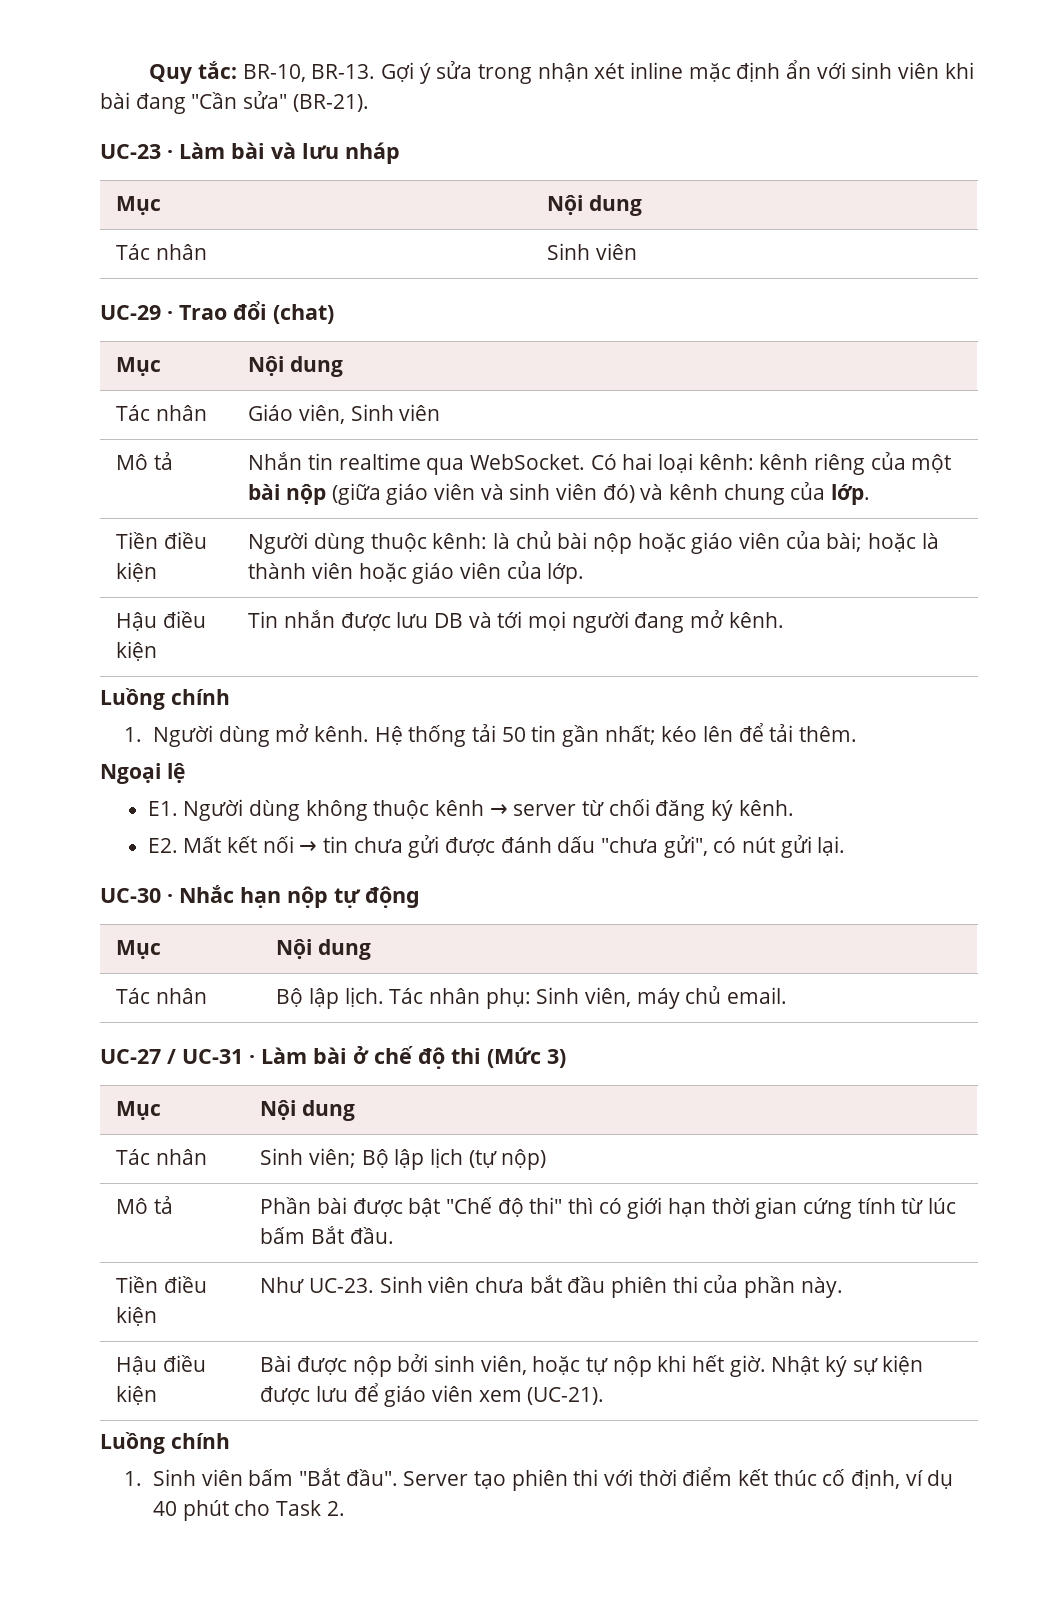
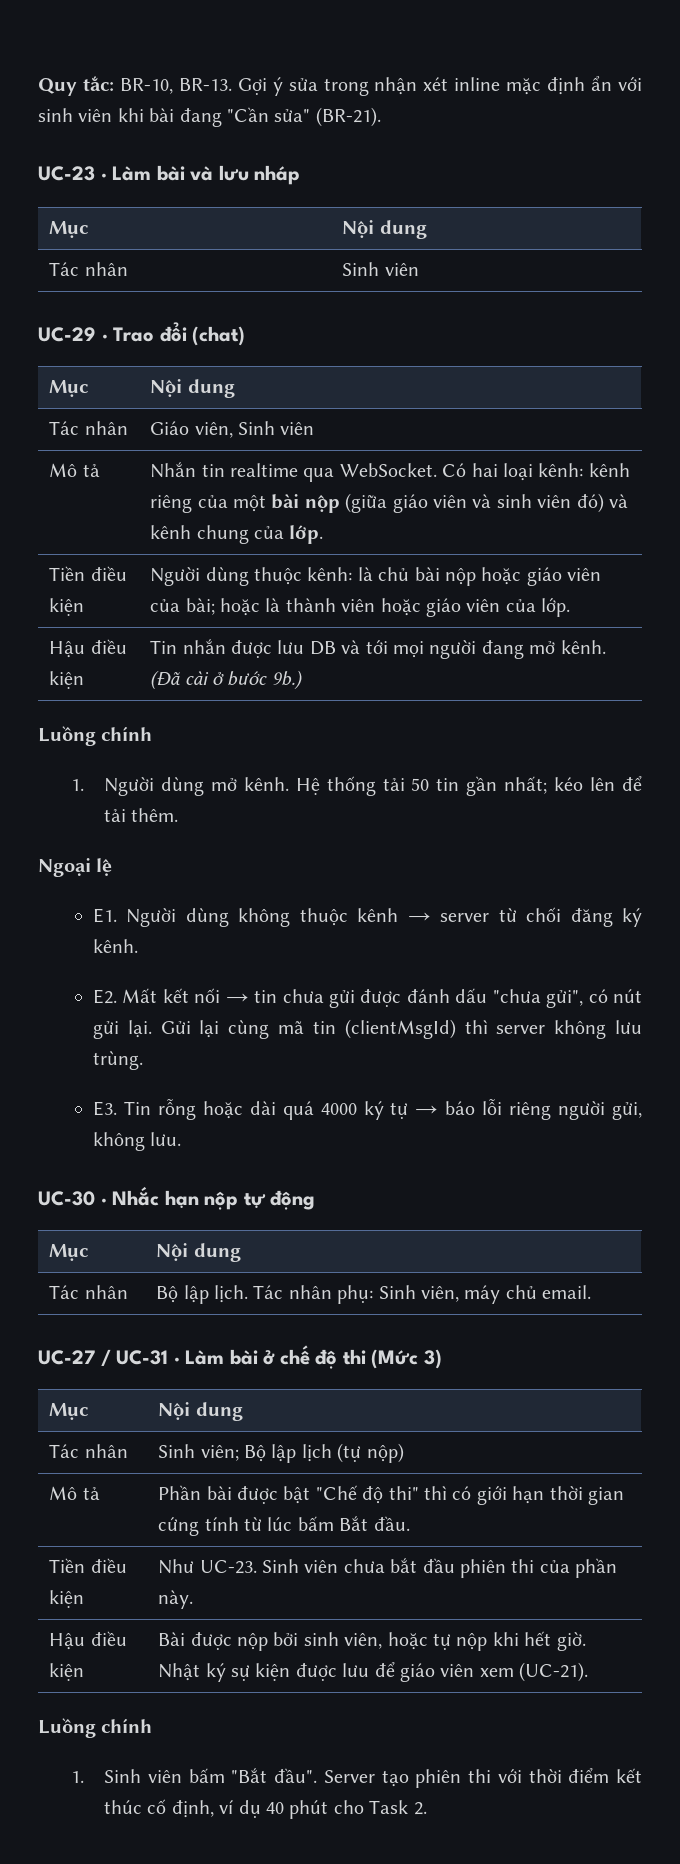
(784, 620) none -> [150,670,303,690] (Đã cài ở bước 9b.)
(846, 846) none -> [160,1019,643,1039] [93,1051,144,1070] [93,1098,643,1120] [93,1132,182,1151] Gửi lại cùng mã tin (clientMsgId) thì server không lưu trùng. // E3. Tin rỗng hoặc dài quá 4000 ký tự → báo lỗi riêng người gửi, không lưu.

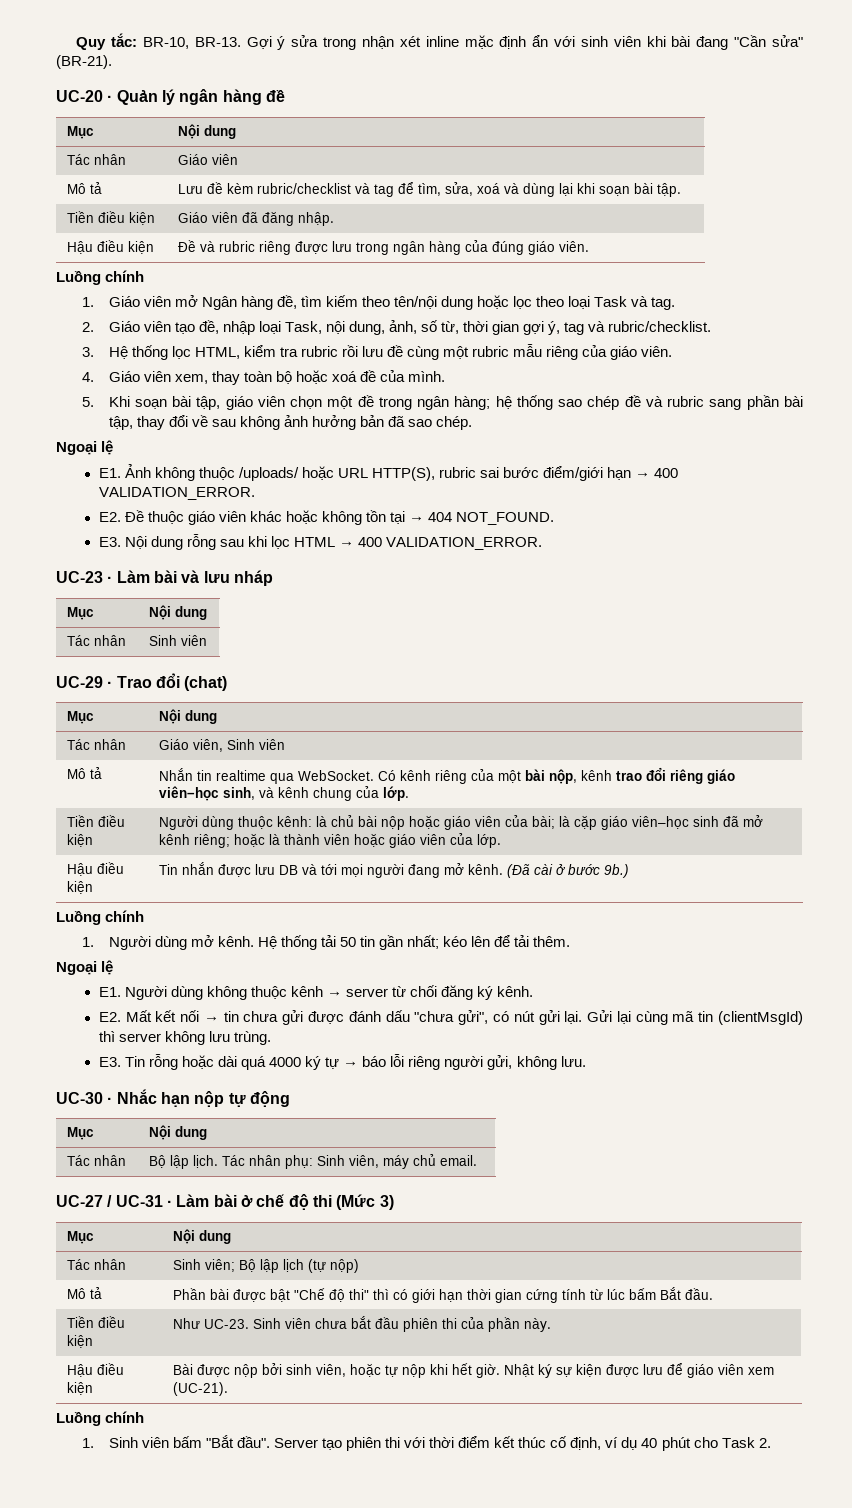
(381, 117) none -> [56,89,285,105] [66,126,94,139] [177,124,236,139] [66,154,126,165] [177,154,238,165] [66,182,102,194] [177,182,681,197] [66,211,155,225] [177,211,334,226] [66,240,154,254] [177,240,589,255] [56,270,145,285] [82,295,676,310] [82,320,712,335] [82,344,673,360] [82,370,446,385] [82,395,803,410] [108,415,473,430] [56,440,114,455] [98,464,679,481] [98,487,255,500] [98,510,555,525] [98,534,543,550] // UC-20 · Quản lý ngân hàng đề // Mục | Nội dung // Tác nhân | Giáo viên // Mô tả | Lưu đề kèm rubric/checklist và tag để tìm, sửa, xoá và dùng lại khi soạn bài tập. // Tiền điều kiện | Giáo viên đã đăng nhập. // Hậu điều kiện | Đề và rubric riêng được lưu trong ngân hàng của đúng giáo viên. // Luồng chính // 1. Giáo viên mở Ngân hàng đề, tìm kiếm theo tên/nội dung hoặc lọc theo loại Task và tag. // 2. Giáo viên tạo đề, nhập loại Task, nội dung, ảnh, số từ, thời gian gợi ý, tag và rubric/checklist. // 3. Hệ thống lọc HTML, kiểm tra rubric rồi lưu đề cùng một rubric mẫu riêng của giáo viên. // 4. Giáo viên xem, thay toàn bộ hoặc xoá đề của mình. // 5. Khi soạn bài tập, giáo viên chọn một đề trong ngân hàng; hệ thống sao chép đề và rubric sang phần bài tập, thay đổi về sau không ảnh hưởng bản đã sao chép. // Ngoại lệ // E1. Ảnh không thuộc /uploads/ hoặc URL HTTP(S), rubric sai bước điểm/giới hạn → 400 VALIDATION_ERROR. // E2. Đề thuộc giáo viên khác hoặc không tồn tại → 404 NOT_FOUND. // E3. Nội dung rỗng sau khi lọc HTML → 400 VALIDATION_ERROR.
[471,463,584,481] hai loại kênh: -> (396, 775) none
[304,493,604,513] nộp (giữa giáo viên và sinh viên đó) -> [548,767,735,784] [158,786,255,801] nộp, kênh trao đổi riêng giáo viên–học sinh,
(215, 606) none -> [558,815,763,830] [158,834,230,848] là cặp giáo viên–học sinh đã mở kênh riêng;

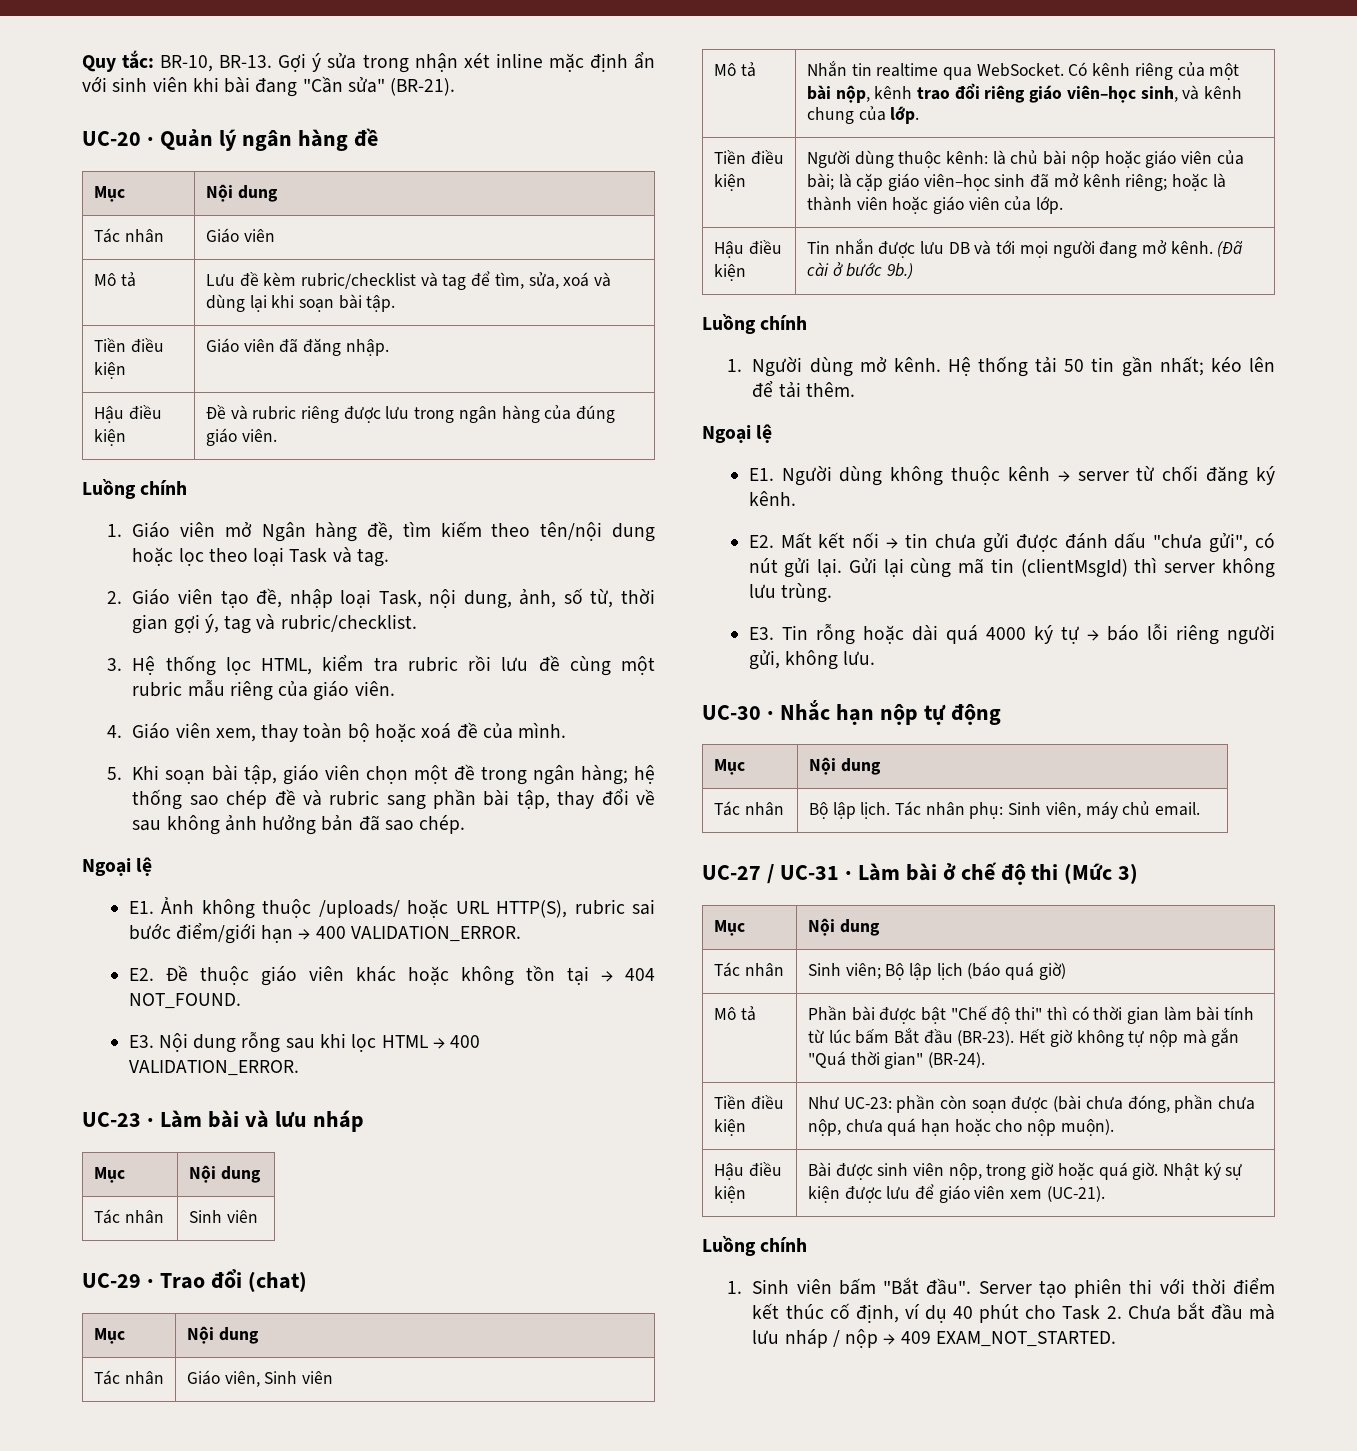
[307,1259,359,1273] (tự nộp) -> [967,962,1066,980] (báo quá giờ)
[411,1289,558,1303] giới hạn thời gian cứng -> [1093,1006,1220,1024] thời gian làm bài
[684,1288,713,1300] [66,1316,125,1328] [66,1335,93,1348] [172,1316,551,1332] đầu. // Tiền điều kiện | Như UC-23. Sinh viên chưa bắt đầu phiên thi của phần này. -> [923,1028,1240,1047] [807,1051,985,1069] [713,1095,784,1109] [713,1119,746,1136] [807,1095,1256,1113] [807,1118,1114,1136] đầu (BR-23). Hết giờ không tự nộp mà gắn "Quá thời gian" (BR-24). // Tiền điều kiện | Như UC-23: phần còn soạn được (bài chưa đóng, phần chưa nộp, chưa quá hạn hoặc cho nộp muộn).
[233,1363,472,1378] nộp bởi sinh viên, hoặc tự nộp khi hết -> [877,1162,1128,1180] sinh viên nộp, trong giờ hoặc quá
(771, 1443) none -> [1127,1302,1275,1320] [752,1329,1116,1348] Chưa bắt đầu mà lưu nháp / nộp → 409 EXAM_NOT_STARTED.

